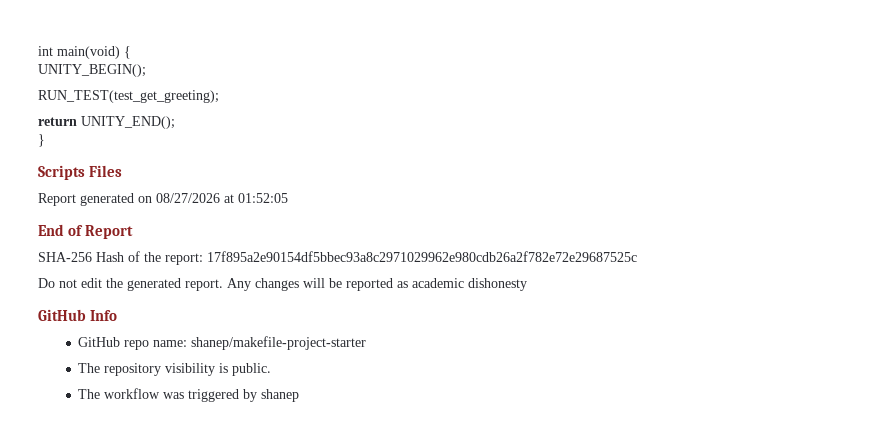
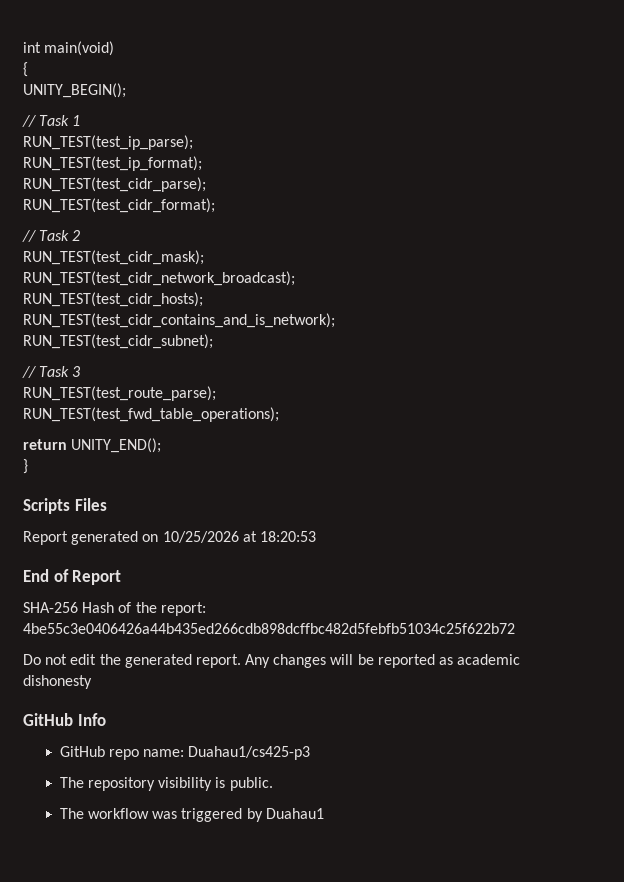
(120, 52) none -> (115, 48) //
[38,90,219,103] RUN_TEST(test_get_greeting); -> [22,115,81,127] [23,135,193,150] [23,156,202,171] [23,177,206,192] [23,198,215,213] [22,230,81,242] [23,250,204,265] [23,271,295,286] [23,292,203,307] [23,313,335,328] [23,334,213,349] [22,366,81,378] [23,386,216,401] [23,407,279,422] // Task 1 // RUN_TEST(test_ip_parse); // RUN_TEST(test_ip_format); // RUN_TEST(test_cidr_parse); // RUN_TEST(test_cidr_format); // // Task 2 // RUN_TEST(test_cidr_mask); // RUN_TEST(test_cidr_network_broadcast); // RUN_TEST(test_cidr_hosts); // RUN_TEST(test_cidr_contains_and_is_network); // RUN_TEST(test_cidr_subnet); // // Task 3 // RUN_TEST(test_route_parse); // RUN_TEST(test_fwd_table_operations);
[156,193,288,203] 08/27/2026 at 01:52:05 -> [162,531,316,543] 10/25/2026 at 18:20:53
[207,251,637,262] 17f895a2e90154df5bbec93a8c2971029962e980cdb26a2f782e72e29687525c -> [23,623,515,634] 4be55c3e0406426a44b435ed266cdb898dcffbc482d5febfb51034c25f622b72
[191,336,367,350] shanep/makefile-project-starter -> [188,746,311,760] Duahau1/cs425-p3
[261,389,300,402] shanep -> [265,808,324,819] Duahau1

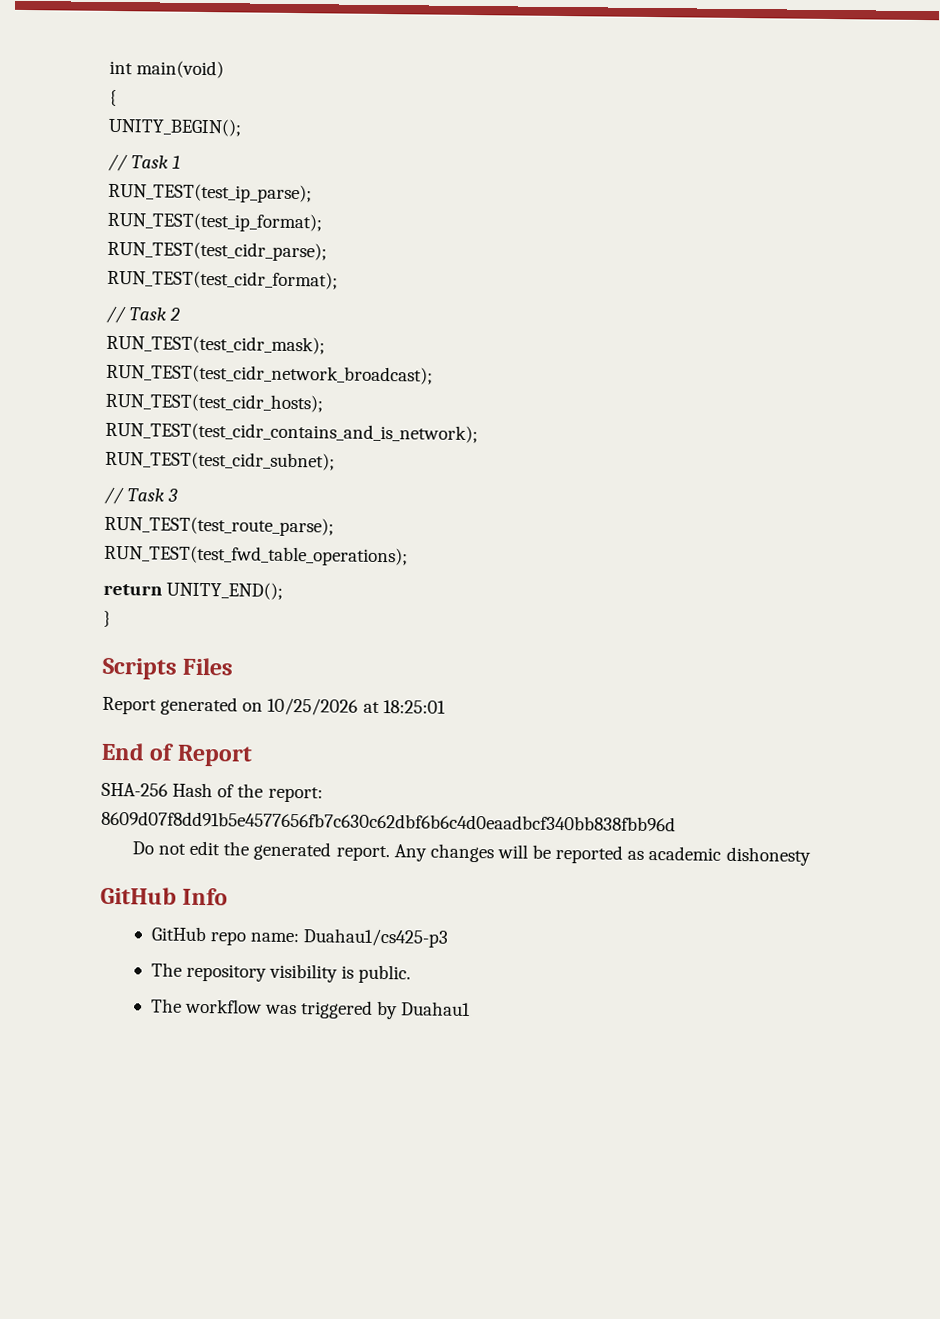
[259,531,316,542] 18:20:53 -> [382,700,446,714] 18:25:01
[23,623,515,634] 4be55c3e0406426a44b435ed266cdb898dcffbc482d5febfb51034c25f622b72 -> [101,810,676,832] 8609d07f8dd91b5e4577656fb7c630c62dbf6b6c4d0eaadbcf340bb838fbb96d

